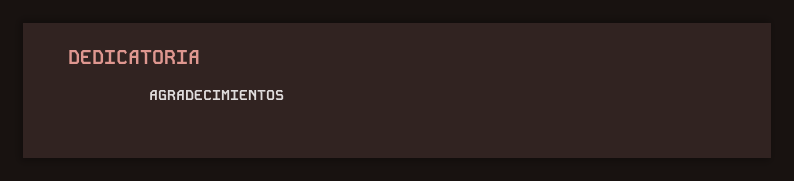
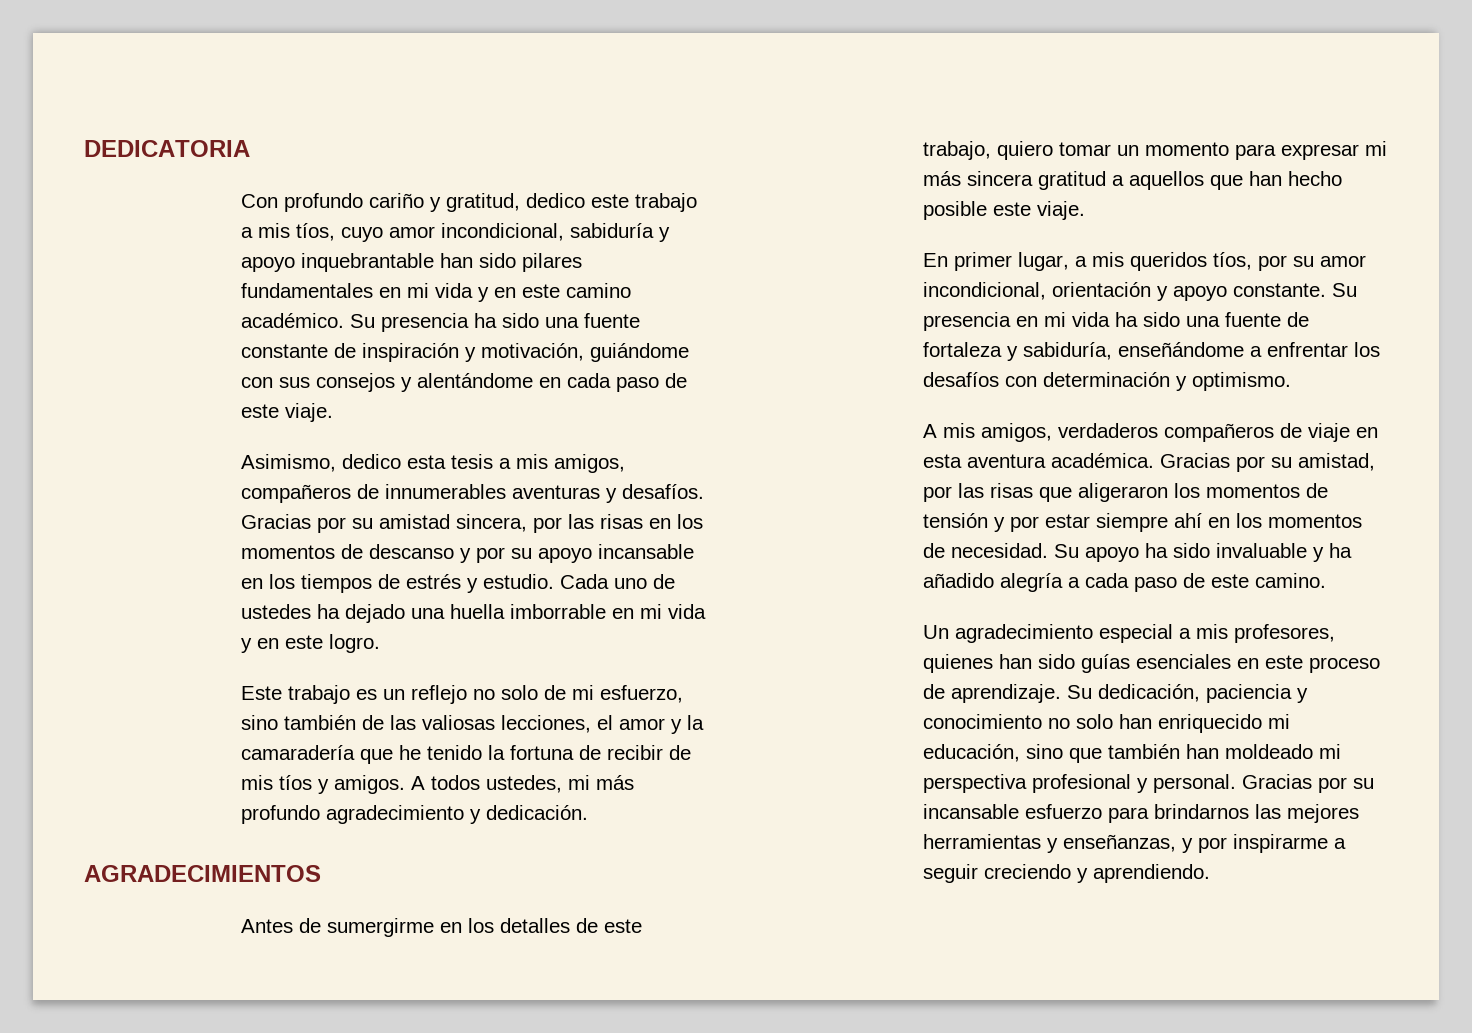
[149,90,285,100] AGRADECIMIENTOS -> [241,193,698,212] [241,223,671,242] [241,253,583,272] [241,283,632,302] [241,313,641,332] [241,343,690,362] [241,373,688,392] [241,403,334,422] [241,454,626,473] [241,484,705,503] [241,514,704,533] [241,544,695,563] [241,574,676,593] [241,604,707,623] [241,634,381,653] [241,685,684,704] [241,715,705,734] [241,745,692,764] [241,775,635,794] [241,805,589,824] [84,865,321,882] [241,918,643,937] [923,141,1388,160] [923,171,1343,190] [923,201,1086,220] [923,252,1367,271] [923,282,1358,301] [923,312,1310,331] [923,342,1381,361] [923,372,1292,391] [923,423,1379,442] [923,453,1376,472] [923,483,1329,502] [923,513,1363,532] [923,543,1353,562] [923,573,1327,592] [923,624,1336,643] [923,654,1381,673] [923,684,1309,703] [923,714,1291,733] [923,744,1342,763] [923,774,1375,793] [923,804,1360,823] [923,834,1347,853] [923,864,1211,883] Con profundo cariño y gratitud, dedico este trabajo a mis tíos, cuyo amor incondicional, sabiduría y apoyo inquebrantable han sido pilares fundamentales en mi vida y en este camino académico. Su presencia ha sido una fuente constante de inspiración y motivación, guiándome con sus consejos y alentándome en cada paso de este viaje. // Asimismo, dedico esta tesis a mis amigos, compañeros de innumerables aventuras y desafíos. Gracias por su amistad sincera, por las risas en los momentos de descanso y por su apoyo incansable en los tiempos de estrés y estudio. Cada uno de ustedes ha dejado una huella imborrable en mi vida y en este logro. // Este trabajo es un reflejo no solo de mi esfuerzo, sino también de las valiosas lecciones, el amor y la camaradería que he tenido la fortuna de recibir de mis tíos y amigos. A todos ustedes, mi más profundo agradecimiento y dedicación. // AGRADECIMIENTOS // Antes de sumergirme en los detalles de este trabajo, quiero tomar un momento para expresar mi más sincera gratitud a aquellos que han hecho posible este viaje. // En primer lugar, a mis queridos tíos, por su amor incondicional, orientación y apoyo constante. Su presencia en mi vida ha sido una fuente de fortaleza y sabiduría, enseñándome a enfrentar los desafíos con determinación y optimismo. // A mis amigos, verdaderos compañeros de viaje en esta aventura académica. Gracias por su amistad, por las risas que aligeraron los momentos de tensión y por estar siempre ahí en los momentos de necesidad. Su apoyo ha sido invaluable y ha añadido alegría a cada paso de este camino. // Un agradecimiento especial a mis profesores, quienes han sido guías esenciales en este proceso de aprendizaje. Su dedicación, paciencia y conocimiento no solo han enriquecido mi educación, sino que también han moldeado mi perspectiva profesional y personal. Gracias por su incansable esfuerzo para brindarnos las mejores herramientas y enseñanzas, y por inspirarme a seguir creciendo y aprendiendo.

